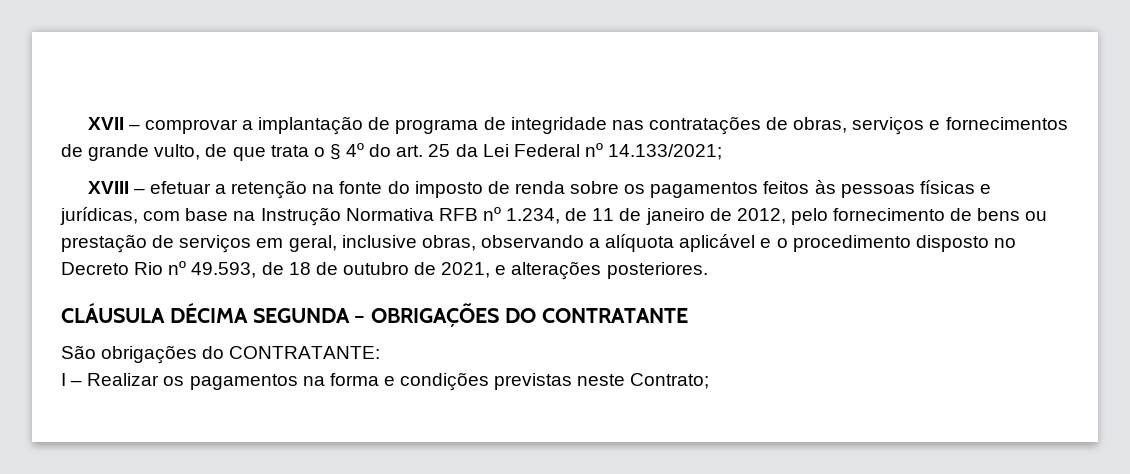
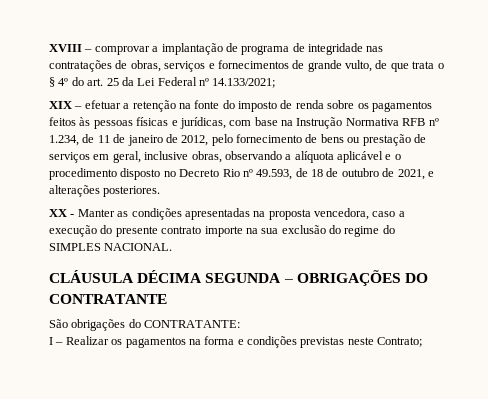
[87,117,124,130] XVII -> [49,44,82,52] XVIII
[87,181,129,194] XVIII -> [49,101,72,109] XIX
(708, 270) none -> [49,208,405,220] [49,225,395,237] [49,243,173,251] // XX - Manter as condições apresentadas na proposta vencedora, caso a execução do presente contrato importe na sua exclusão do regime do SIMPLES NACIONAL.

